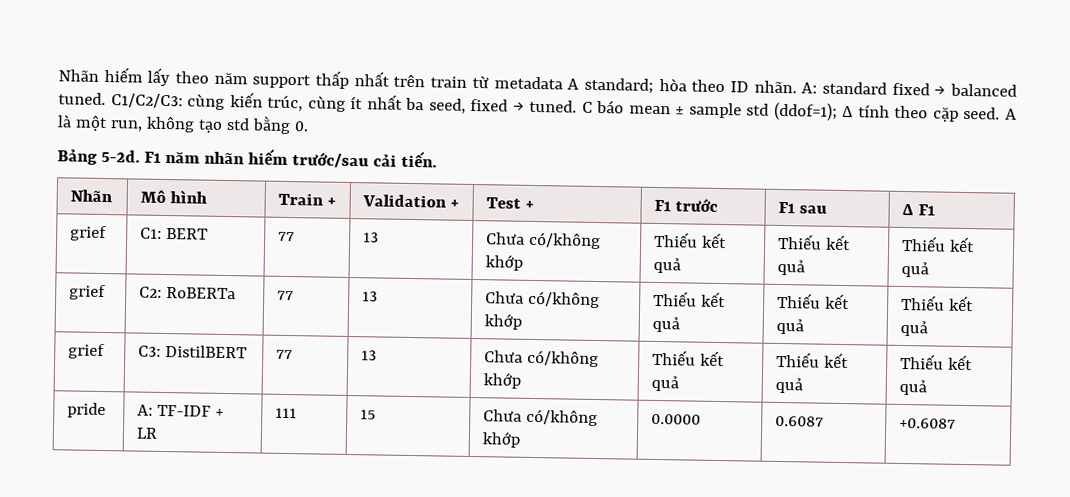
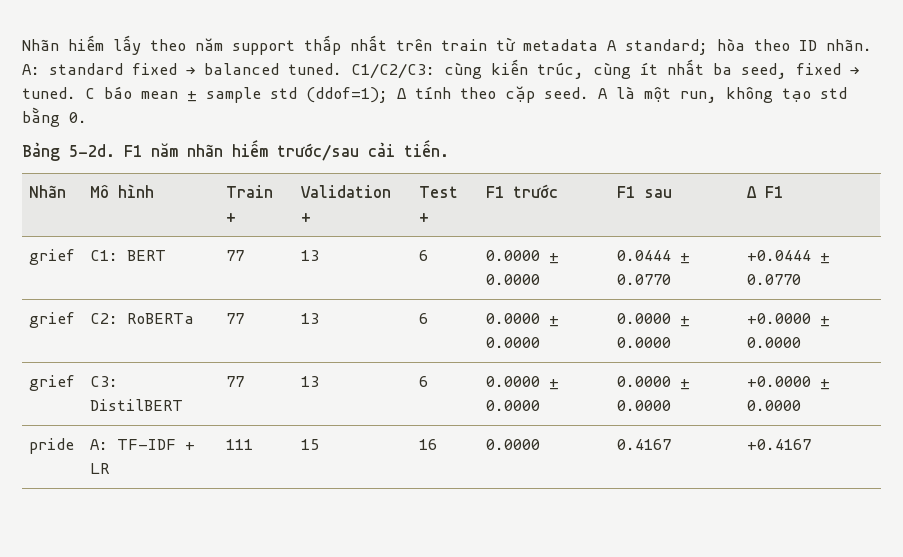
[486,231,602,250] [485,254,524,271] [654,231,728,249] [653,257,682,274] [778,233,852,251] [777,259,806,276] [902,235,976,253] [901,261,930,278] Chưa có/không khớp | Thiếu kết quả | Thiếu kết quả | Thiếu kết quả -> [419,250,429,261] [486,250,560,264] [486,274,541,285] [617,250,691,264] [617,274,672,285] [747,250,831,264] [747,274,802,285] 6 | 0.0000 ± 0.0000 | 0.0444 ± 0.0770 | +0.0444 ± 0.0770
[485,290,601,309] [484,313,523,330] [653,290,727,308] [652,316,681,333] [777,292,851,310] [776,318,805,335] [901,294,975,312] [900,320,929,337] Chưa có/không khớp | Thiếu kết quả | Thiếu kết quả | Thiếu kết quả -> [419,313,429,324] [486,313,560,327] [486,337,541,348] [617,313,691,327] [617,337,672,348] [747,313,831,327] [747,337,802,348] 6 | 0.0000 ± 0.0000 | 0.0000 ± 0.0000 | +0.0000 ± 0.0000
[484,349,600,368] [483,372,522,389] [652,349,726,367] [651,375,680,392] [776,351,850,369] [775,377,804,394] [900,353,974,371] [899,379,928,396] Chưa có/không khớp | Thiếu kết quả | Thiếu kết quả | Thiếu kết quả -> [419,376,429,387] [486,376,560,390] [486,400,541,411] [617,376,691,390] [617,400,672,411] [747,376,831,390] [747,400,802,411] 6 | 0.0000 ± 0.0000 | 0.0000 ± 0.0000 | +0.0000 ± 0.0000
[483,408,599,427] [482,431,522,448] [651,413,702,425] [775,415,825,427] [899,417,957,429] Chưa có/không khớp | 0.0000 | 0.6087 | +0.6087 -> [419,439,438,450] [486,439,541,450] [617,439,672,450] [747,439,812,450] 16 | 0.0000 | 0.4167 | +0.4167

